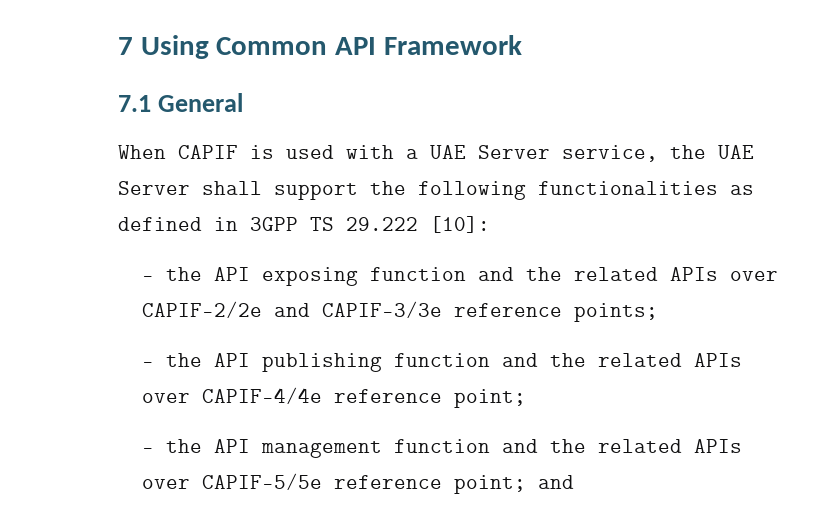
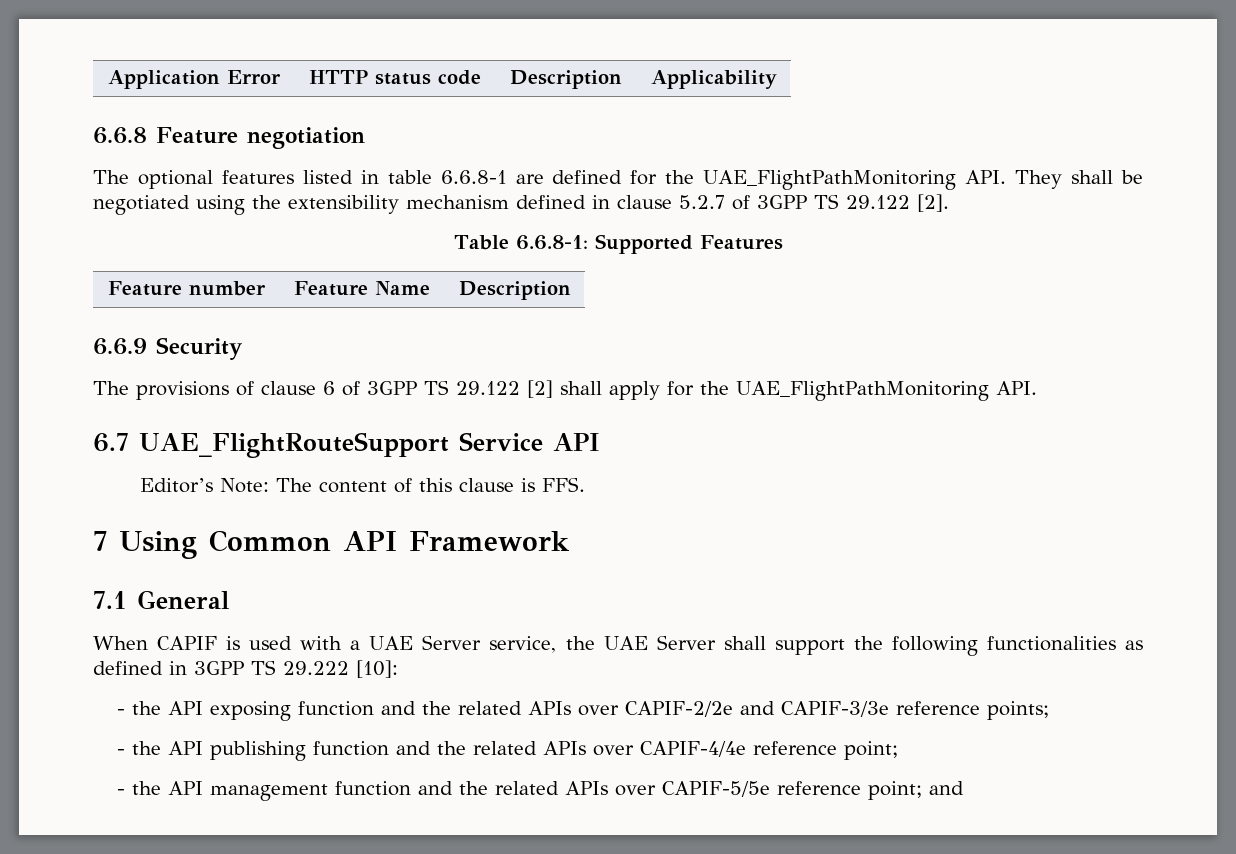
(118, 46) none -> [108,70,281,89] [309,70,481,85] [510,70,622,89] [650,70,777,89] [93,127,365,149] [93,170,1144,190] [93,194,949,215] [453,234,783,254] [108,281,266,296] [294,281,430,296] [458,281,571,300] [93,337,243,360] [93,380,1037,401] [93,432,600,458] [140,477,586,493] Application Error | HTTP status code | Description | Applicability // 6.6.8 Feature negotiation // The optional features listed in table 6.6.8-1 are defined for the UAE_FlightPathMonitoring API. They shall be negotiated using the extensibility mechanism defined in clause 5.2.7 of 3GPP TS 29.122 [2]. // Table 6.6.8-1: Supported Features // Feature number | Feature Name | Description // 6.6.9 Security // The provisions of clause 6 of 3GPP TS 29.122 [2] shall apply for the UAE_FlightPathMonitoring API. // 6.7 UAE_FlightRouteSupport Service API // Editor’s Note: The content of this clause is FFS. //

